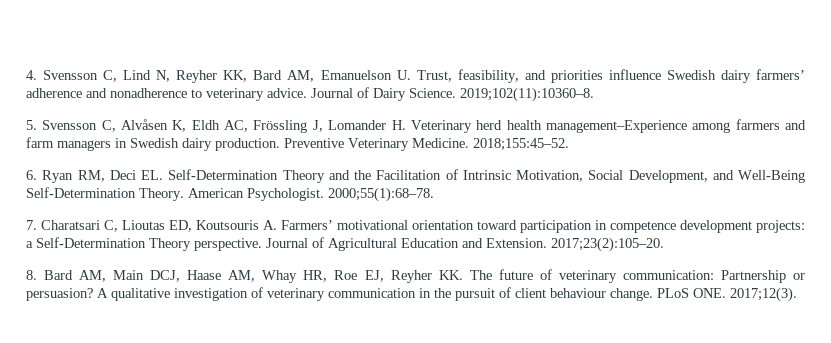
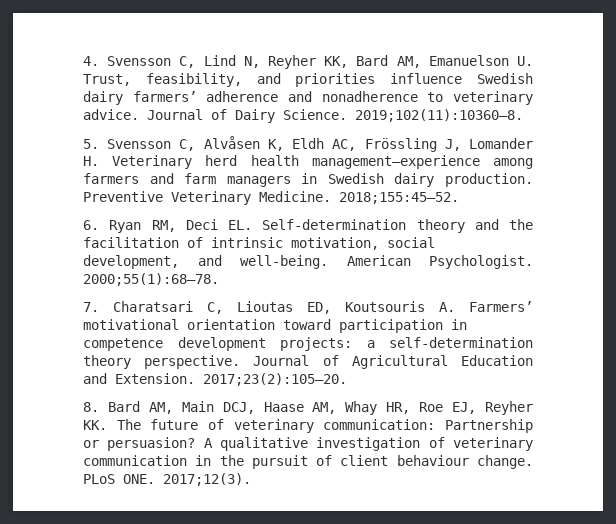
[545,120,687,133] management–Experience -> [311,155,480,169] management–experience
[168,169,805,183] [26,187,184,201] Self-Determination Theory and the Facilitation of Intrinsic Motivation, Social Development, and Well-Being Self-Determination Theory. -> [262,219,533,233] [83,237,435,250] [83,255,328,269] Self-determination theory and the facilitation of intrinsic motivation, social development, and well-being.
[36,237,191,251] Self-Determination Theory -> [389,337,533,348] [83,355,131,369] self-determination theory

